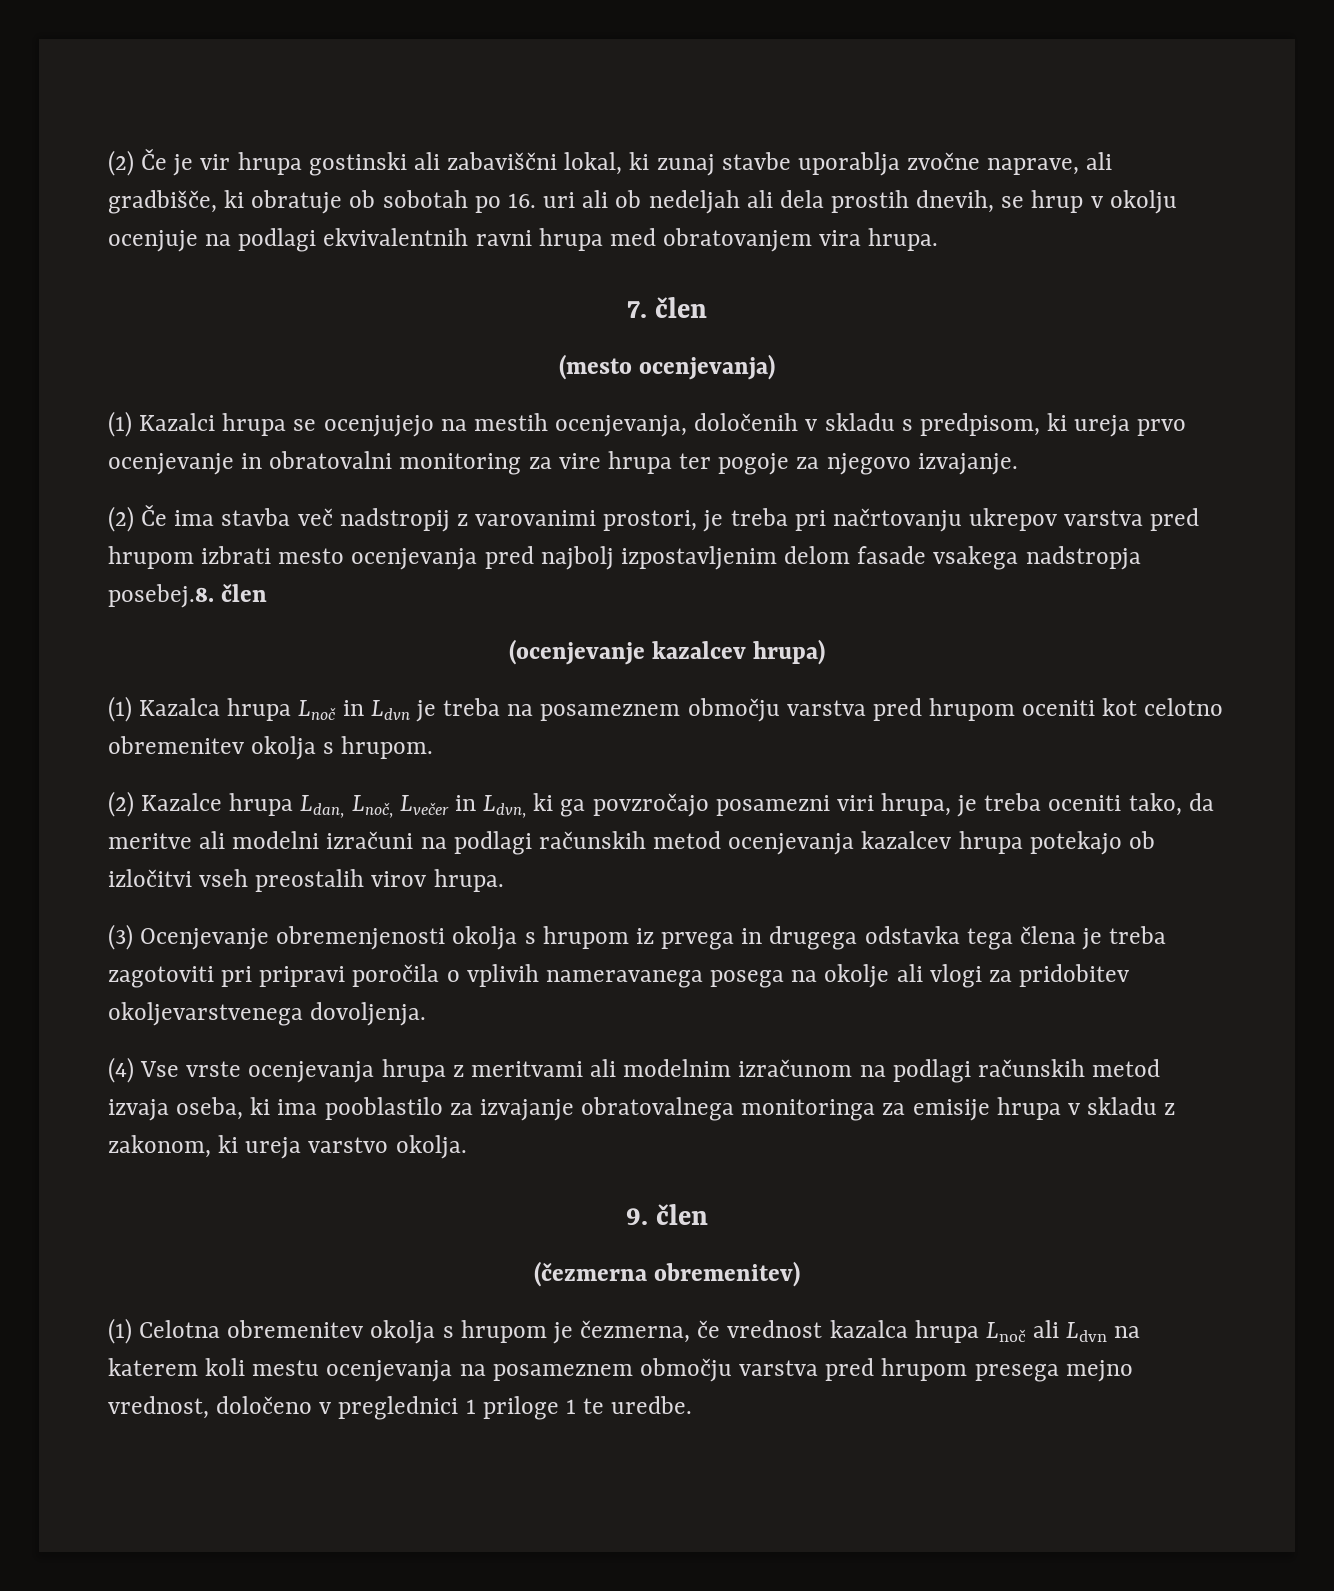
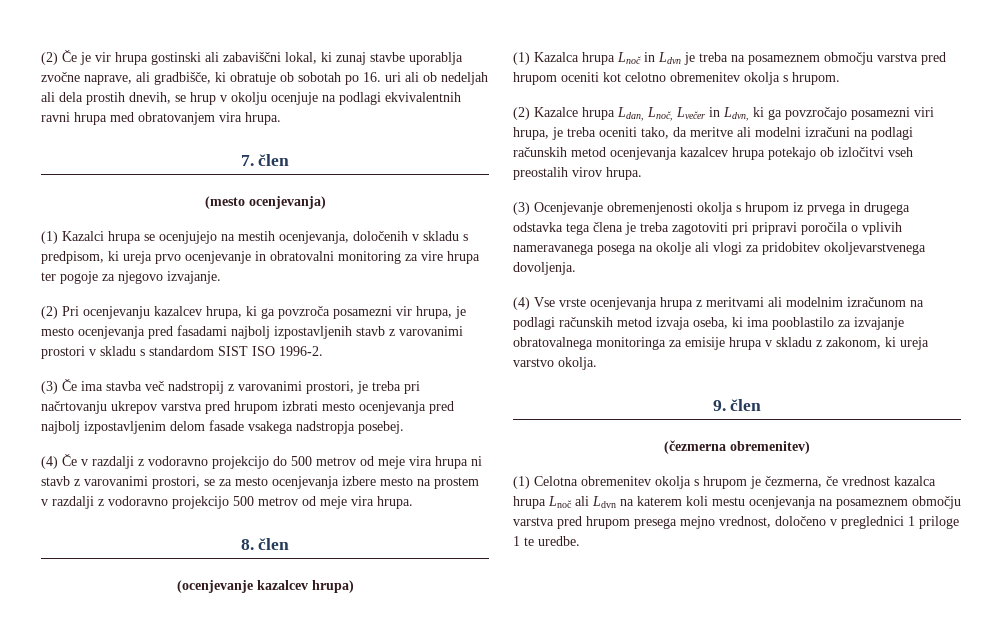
(134, 519) none -> [62,306,466,319] [41,325,463,339] [41,346,323,359] [41,381,58,394] Pri ocenjevanju kazalcev hrupa, ki ga povzroča posamezni vir hrupa, je mesto ocenjevanja pred fasadami najbolj izpostavljenih stavb z varovanimi prostori v skladu s standardom SIST ISO 1996-2. // (3)
[108,584,214,608] posebej.8. -> [358,421,404,434] [41,454,482,469] [41,476,479,489] [41,496,413,509] [240,539,254,550] posebej. // (4) Če v razdalji z vodoravno projekcijo do 500 metrov od meje vira hrupa ni stavb z varovanimi prostori, se za mesto ocenjevanja izbere mesto na prostem v razdalji z vodoravno projekcijo 500 metrov od meje vira hrupa. // 8.

